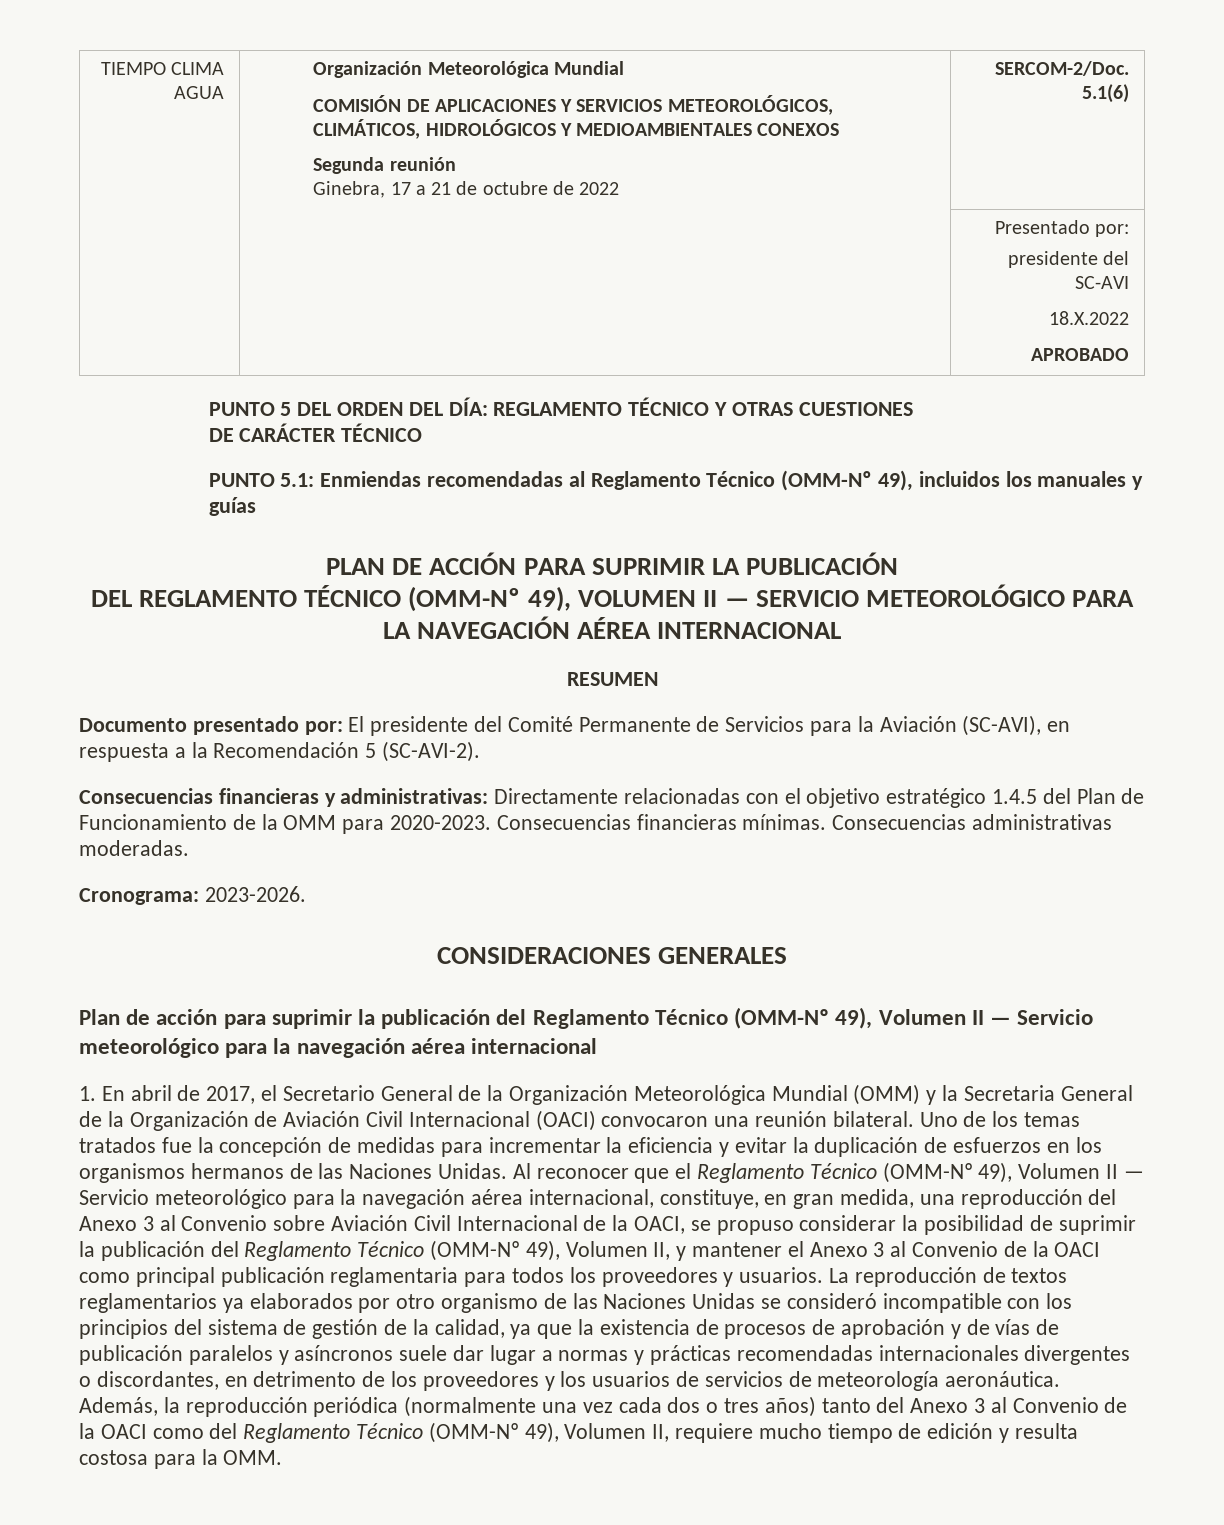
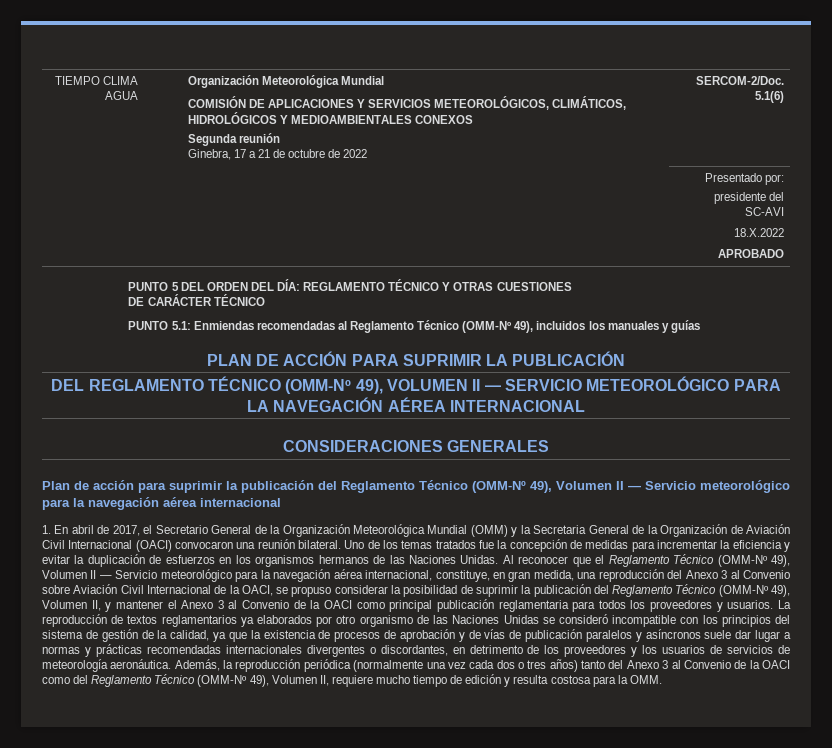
[566,672,658,686] [79,715,1071,736] [79,741,481,762] [79,788,1145,808] [79,814,1113,834] [79,840,189,856] [79,886,306,905] // RESUMEN // Documento presentado por: El presidente del Comité Permanente de Servicios para la Aviación (SC-AVI), en respuesta a la Recomendación 5 (SC-AVI-2). // Consecuencias financieras y administrativas: Directamente relacionadas con el objetivo estratégico 1.4.5 del Plan de Funcionamiento de la OMM para 2020-2023. Consecuencias financieras mínimas. Consecuencias administrativas moderadas. // Cronograma: 2023-2026. -> (585, 406) none

